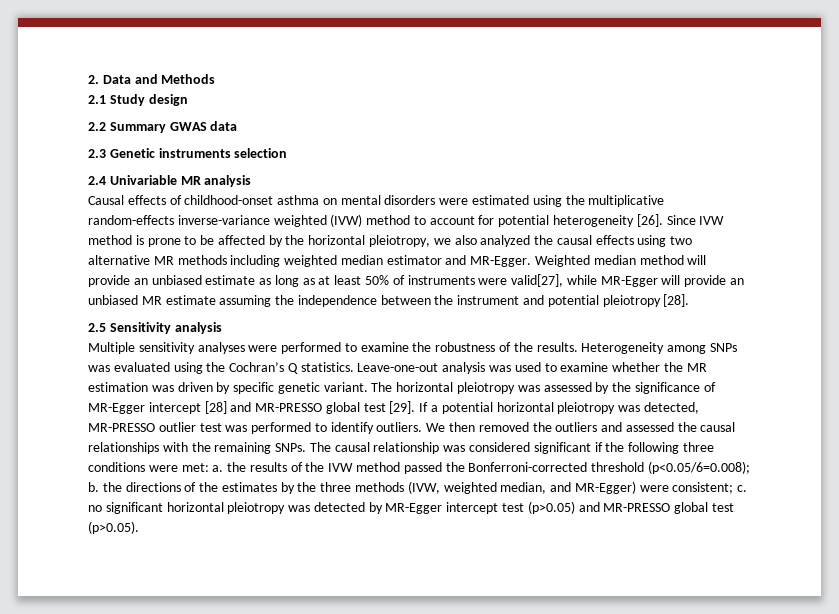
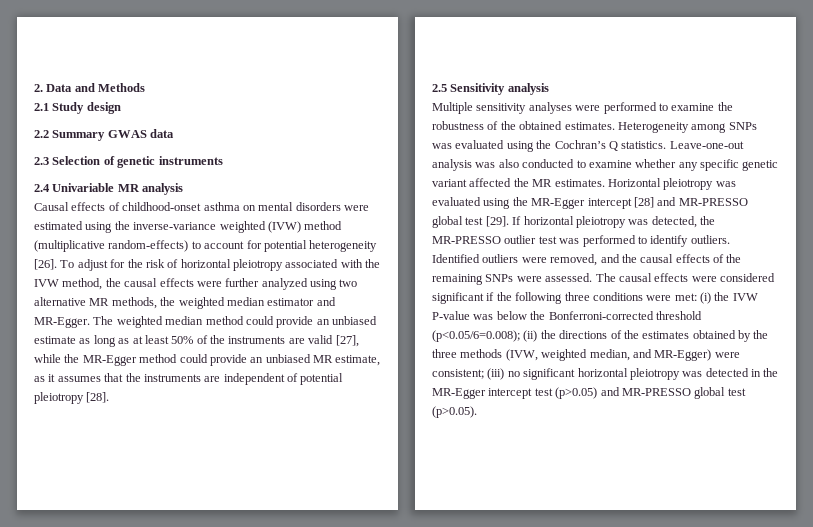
[109,148,288,158] Genetic instruments selection -> [52,156,223,168] Selection of genetic instruments
[588,195,665,207] [88,215,174,225] multiplicative random-effects -> (130, 225) none
(411, 220) none -> [34,240,189,252] (multiplicative random-effects)
[666,215,725,225] [88,235,634,247] Since IVW method is prone to be affected by the horizontal pleiotropy, we also analyzed the causal effects -> [60,259,381,271] [34,278,308,290] To adjust for the risk of horizontal pleiotropy associated with the IVW method, the causal effects were further analyzed
[177,255,281,267] methods including -> [111,297,176,309] methods, the
[535,255,591,267] Weighted -> [93,316,163,328] The weighted
[687,255,707,265] will -> [245,316,274,325] could
[407,274,745,287] [88,295,545,307] instruments were valid[27], while MR-Egger will provide an unbiased MR estimate assuming the independence between the instrument and -> [210,335,359,347] [34,354,381,366] [34,373,298,385] the instruments are valid [27], while the MR-Egger method could provide an unbiased MR estimate, as it assumes that the instruments are independent of
[536,342,578,352] results. -> [519,121,615,130] obtained estimates.
[514,362,541,372] used -> [498,159,575,168] also conducted
[663,362,707,372] [88,382,716,394] the MR estimation was driven by specific genetic variant. The horizontal pleiotropy was assessed by the significance of -> [678,159,779,171] [432,178,736,190] [432,197,528,209] any specific genetic variant affected the MR estimates. Horizontal pleiotropy was evaluated using the
[431,402,493,414] a potential -> (522, 220) none
(699, 408) none -> [700,216,715,225] the
[426,422,736,432] [88,442,466,454] We then removed the outliers and assessed the causal relationships with the remaining SNPs. The causal relationship was -> [432,254,742,266] [432,273,717,285] Identified outliers were removed, and the causal effects of the remaining SNPs were assessed. The causal effects were
[212,462,442,474] a. the results of the IVW method passed -> [700,292,758,304] [432,311,527,320] (i) the IVW P-value was below
[88,482,99,492] b. -> [523,330,538,342] (ii)
(277, 487) none -> [692,330,736,339] obtained
[737,485,748,492] c. -> [487,368,505,380] (iii)
[368,502,383,514] by -> [751,368,779,377] in the

